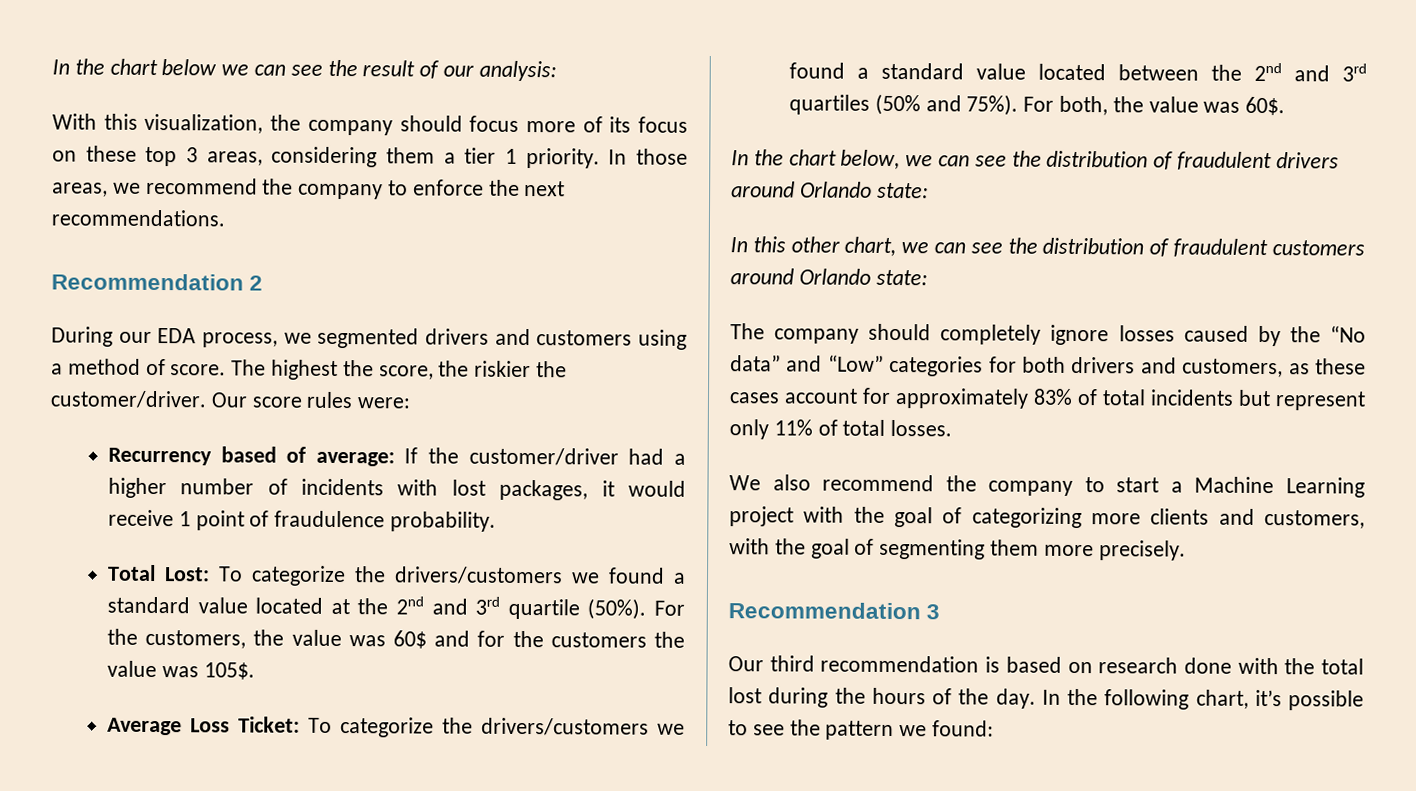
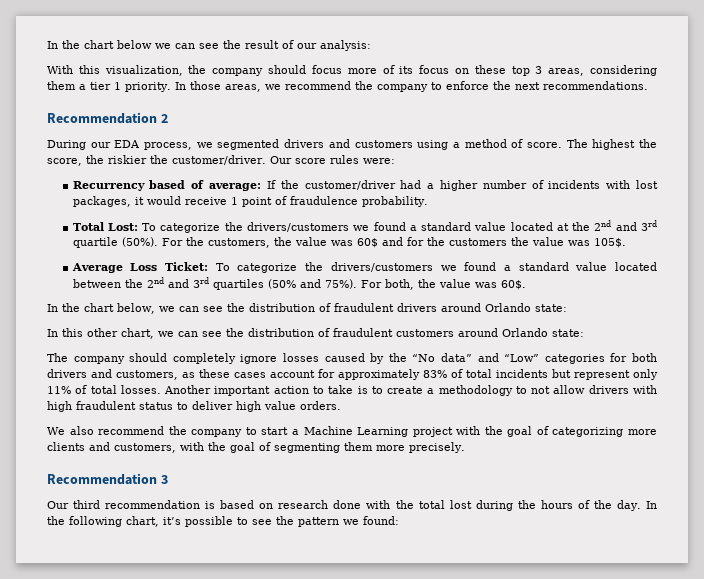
(953, 428) none -> [164,385,657,396] [47,401,341,412] Another important action to take is to create a methodology to not allow drivers with high fraudulent status to deliver high value orders.

